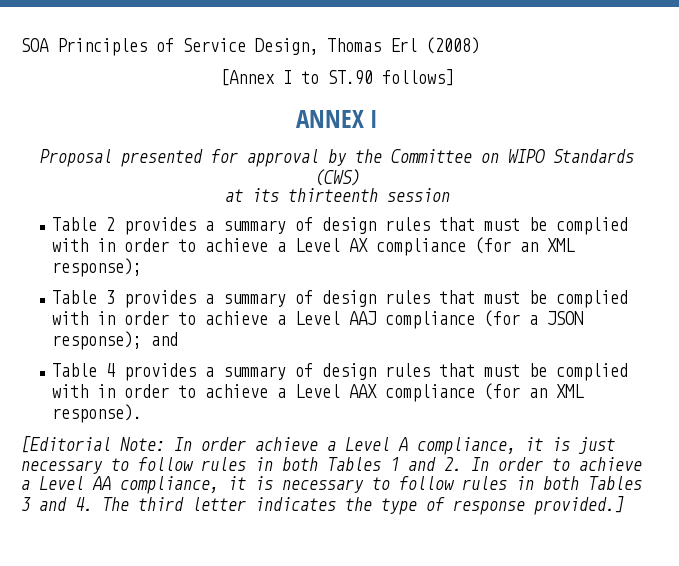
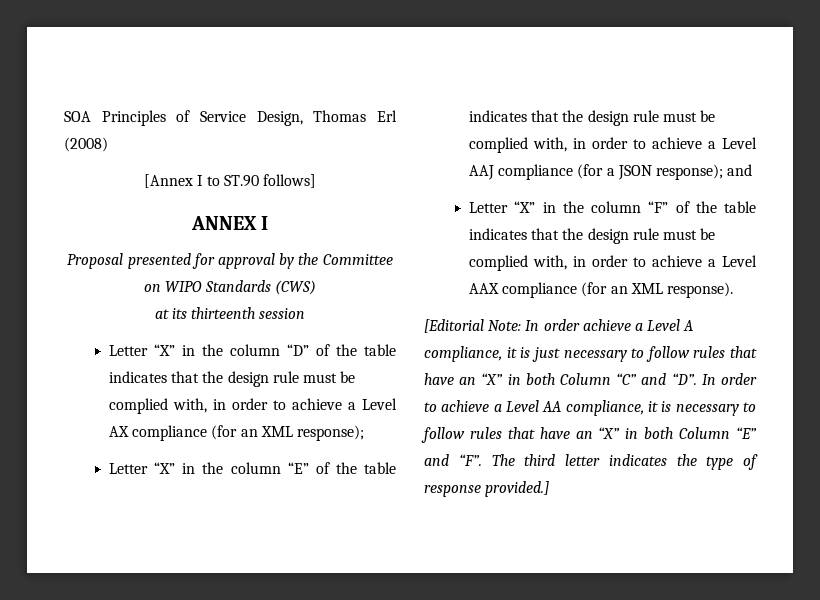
[52,217,629,235] [52,238,89,252] Table 2 provides a summary of design rules that must be complied with -> [109,344,396,356] [109,371,356,387] [109,398,208,414] Letter “X” in the column “D” of the table indicates that the design rule must be complied with,
[52,290,629,308] [52,311,89,325] Table 3 provides a summary of design rules that must be complied with -> [109,462,396,474] [469,110,716,126] [469,137,568,153] Letter “X” in the column “E” of the table indicates that the design rule must be complied with,
[52,363,629,381] [52,384,89,398] Table 4 provides a summary of design rules that must be complied with -> [469,201,756,213] [469,228,716,244] [469,255,568,271] Letter “X” in the column “F” of the table indicates that the design rule must be complied with,
[255,457,462,471] in both Tables 1 and 2. -> [730,346,757,358] [424,373,697,385] that have an “X” in both Column “C” and “D”.
[516,476,642,490] [21,497,93,511] in both Tables 3 and 4. -> [507,427,757,439] [424,454,482,466] that have an “X” in both Column “E” and “F”.

